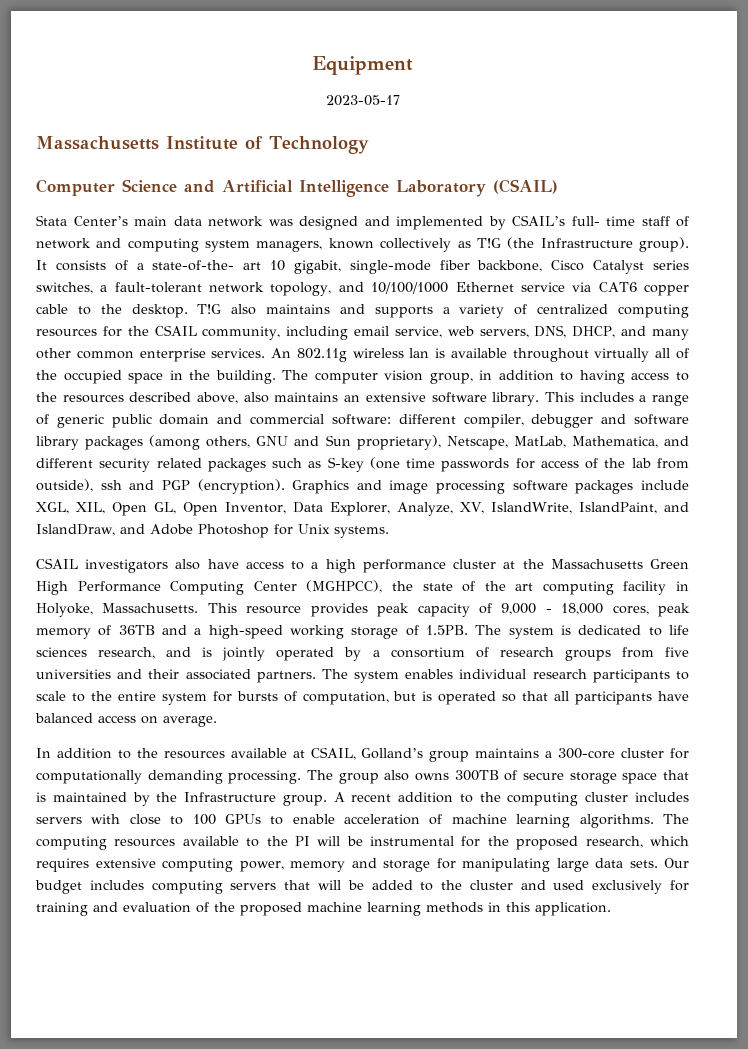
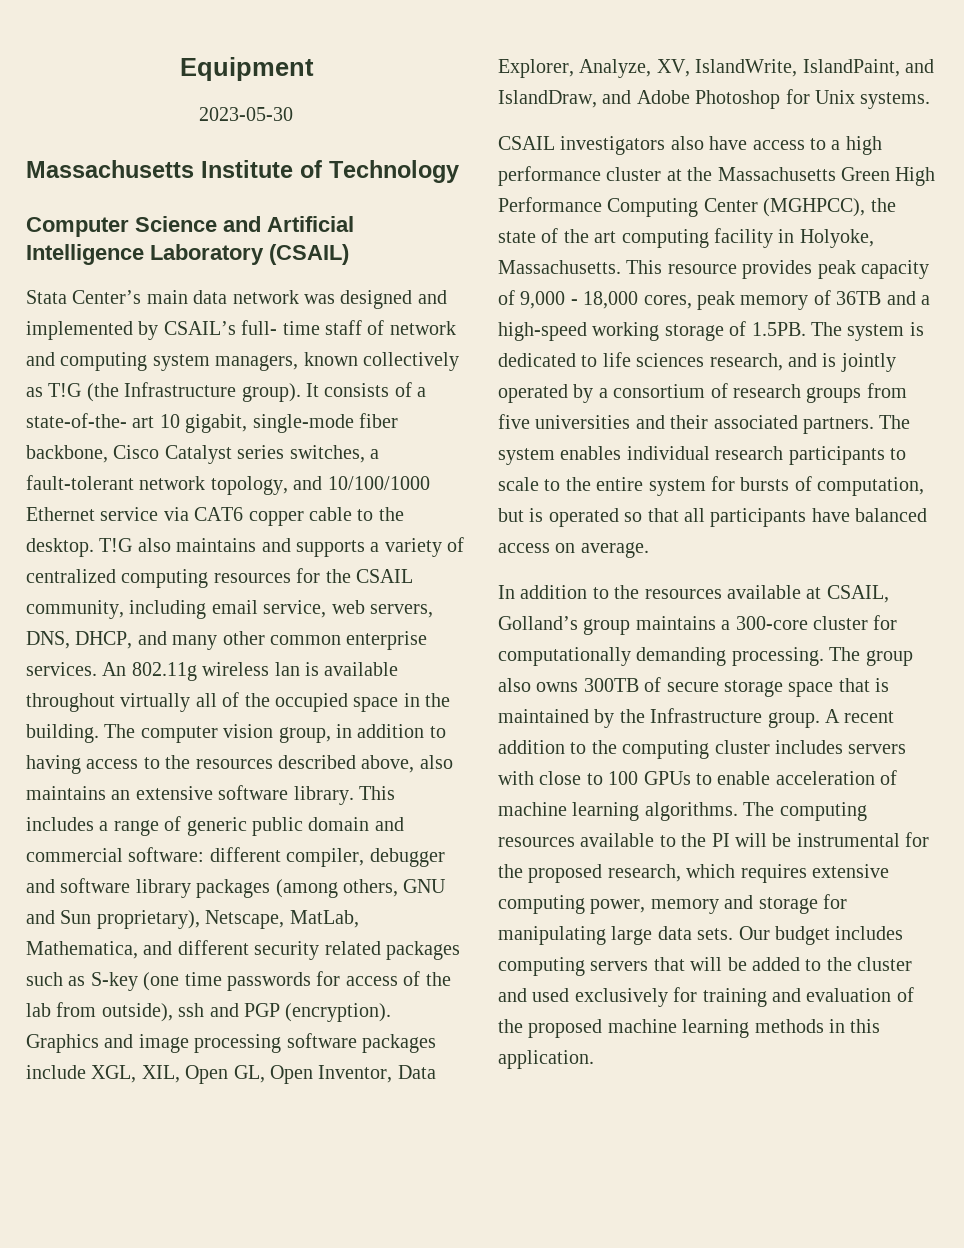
[325,95,400,106] 2023-05-17 -> [199,107,293,121] 2023-05-30

